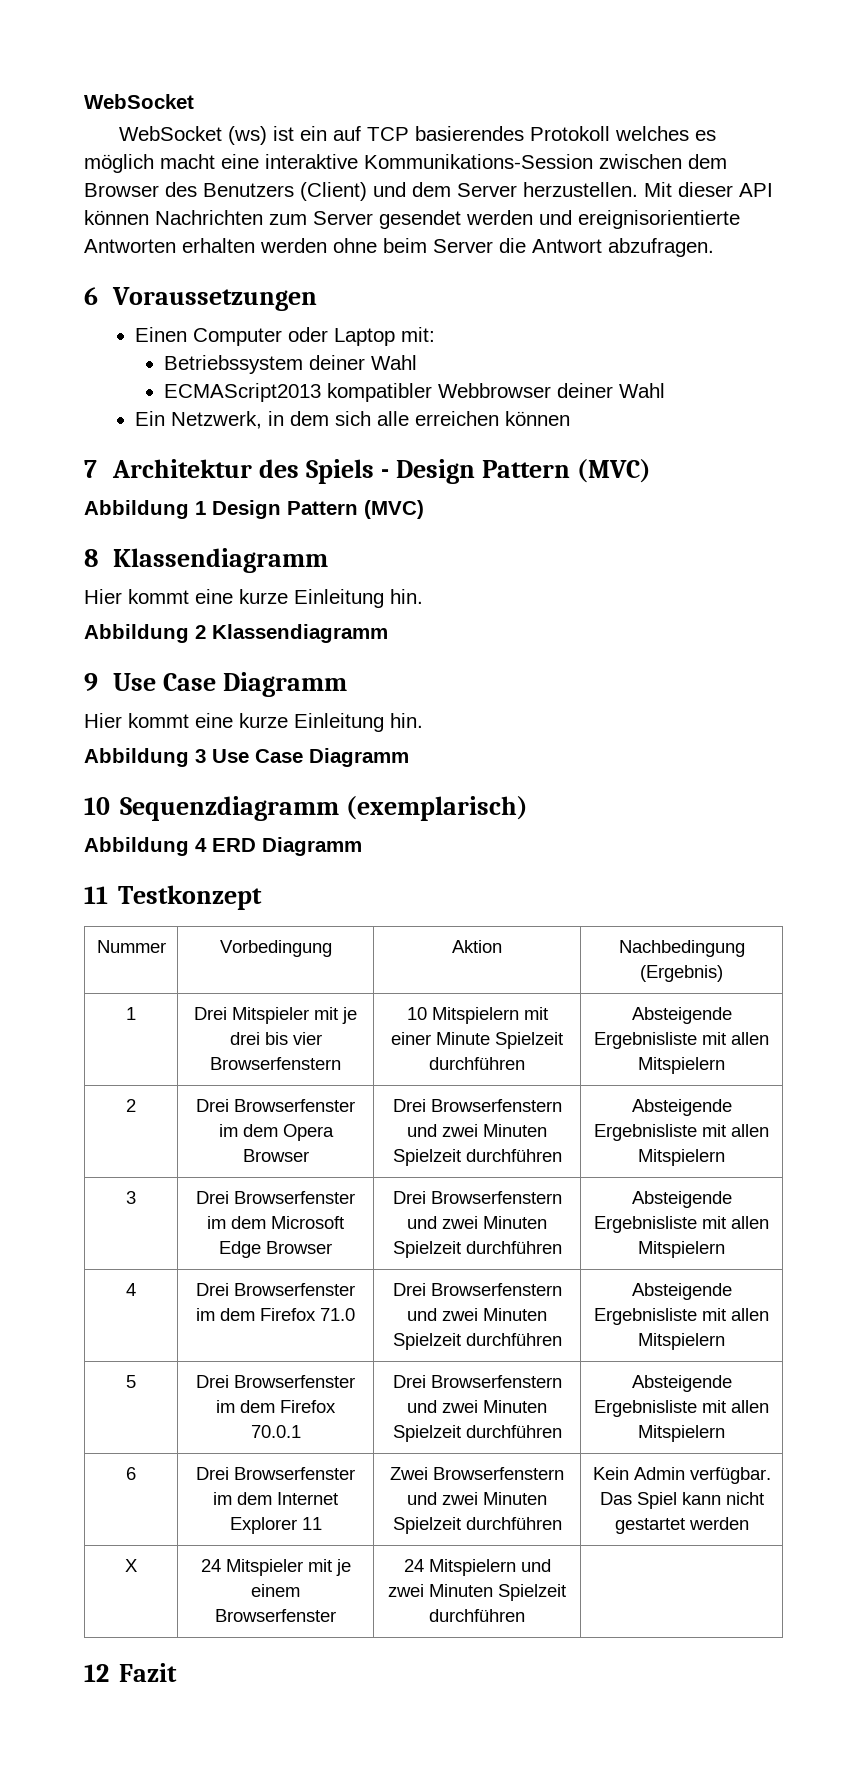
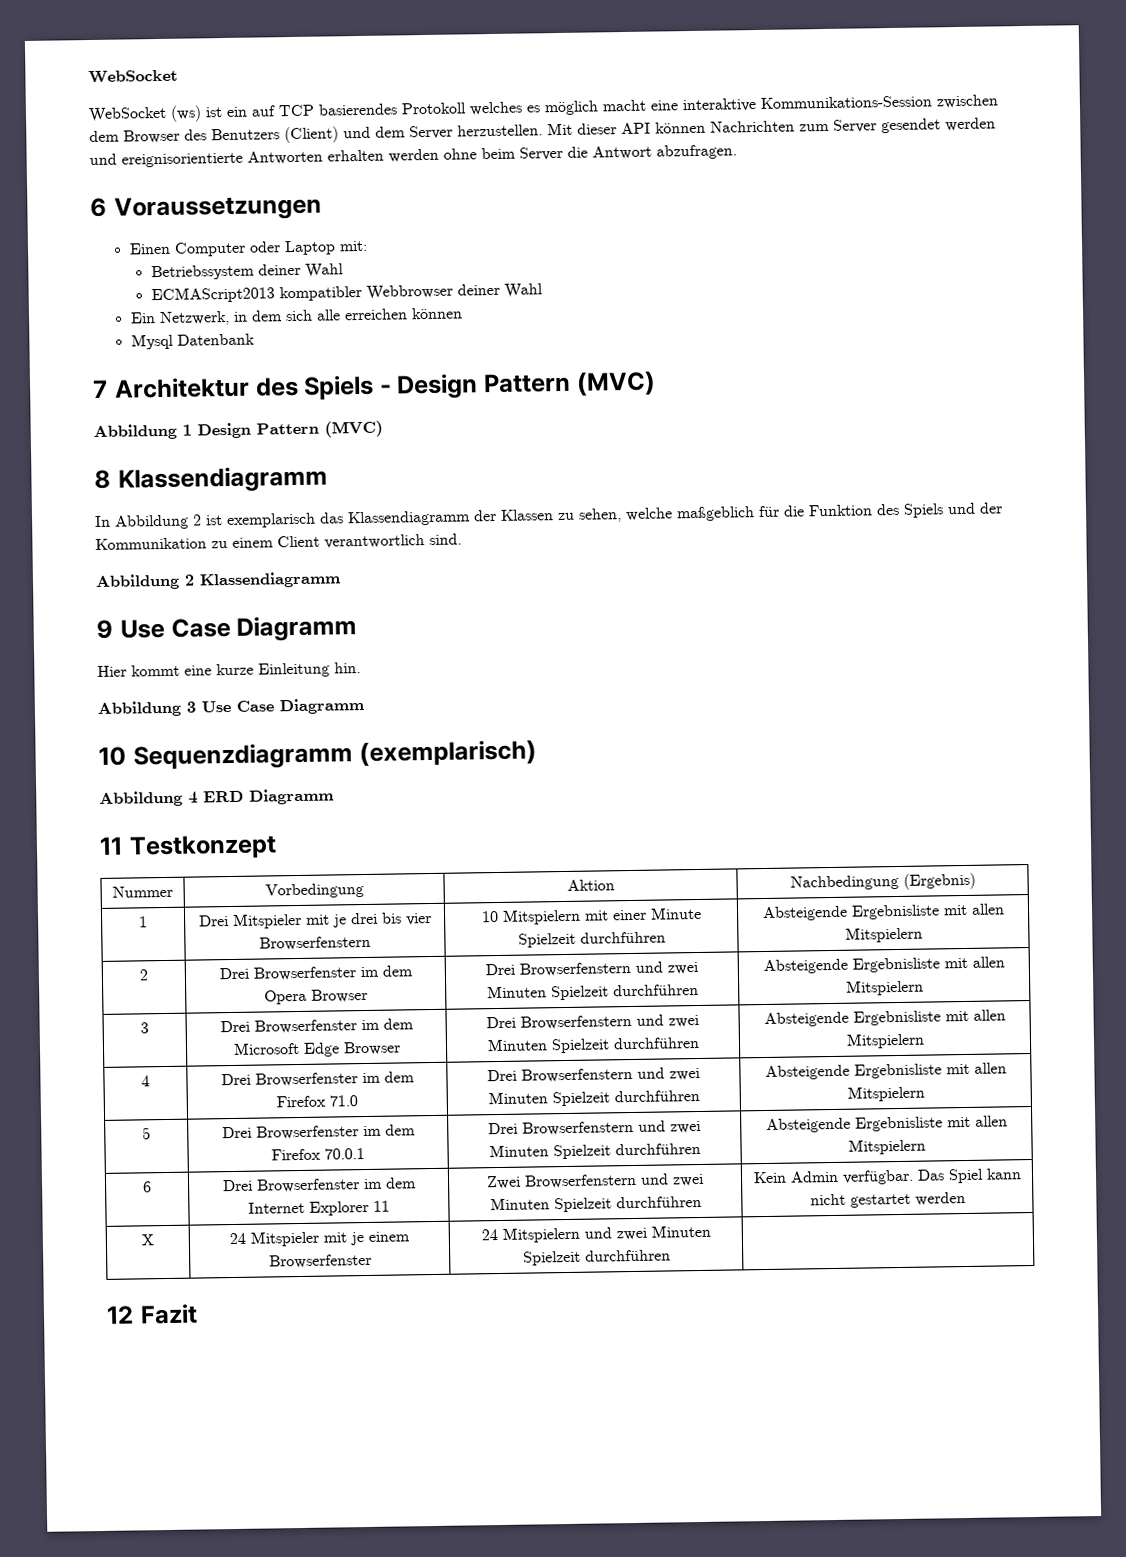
(571, 418) none -> [130,333,255,350] // Mysql Datenbank
[84,589,423,608] Hier kommt eine kurze Einleitung hin. -> [95,502,1003,530] [95,533,462,550] In Abbildung 2 ist exemplarisch das Klassendiagramm der Klassen zu sehen, welche maßgeblich für die Funktion des Spiels und der Kommunikation zu einem Client verantwortlich sind.

